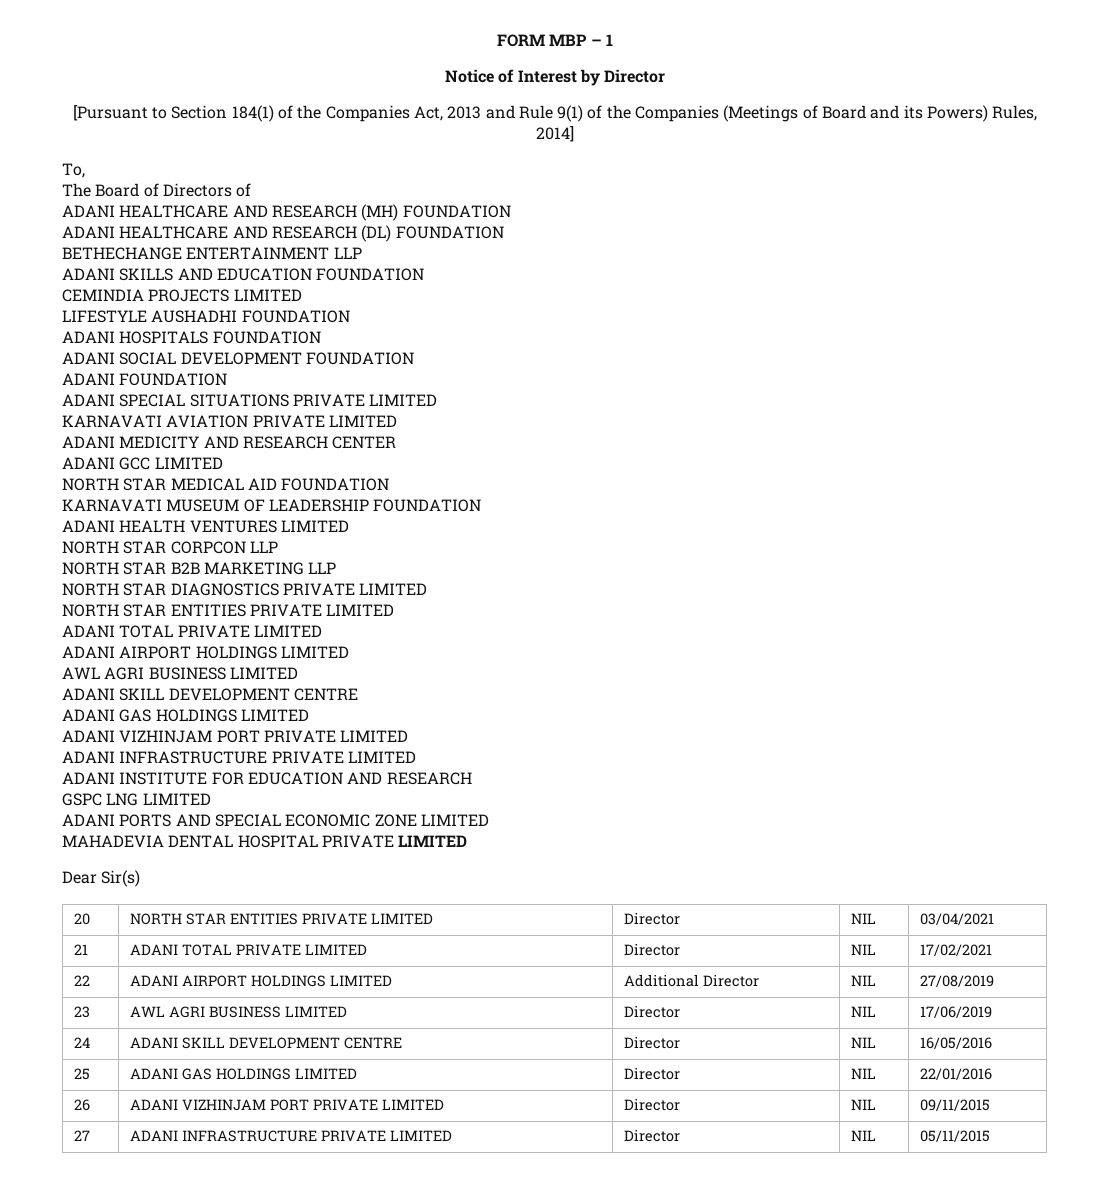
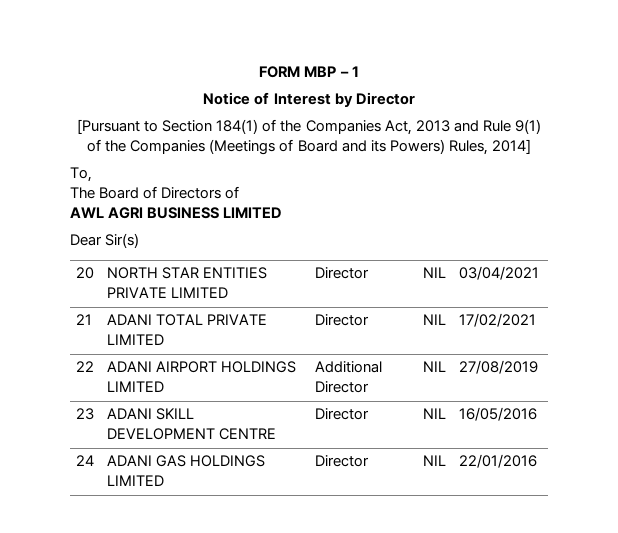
[62,204,511,221] [62,225,504,242] [62,247,362,260] [62,268,425,281] [62,289,302,302] [62,310,350,323] [62,331,321,344] [62,352,414,365] [62,373,228,386] [62,394,438,407] [62,415,397,428] [62,436,397,449] [62,457,223,470] [62,478,390,491] [62,499,482,512] [62,520,349,533] [62,541,278,554] [62,562,337,575] [62,583,428,596] [62,604,395,617] [62,625,322,638] [62,646,349,659] [62,667,298,680] [62,688,358,701] [62,709,309,722] [62,730,409,743] [62,751,416,764] [62,772,472,785] [62,793,211,806] [62,814,489,827] [62,835,394,848] ADANI HEALTHCARE AND RESEARCH (MH) FOUNDATION // ADANI HEALTHCARE AND RESEARCH (DL) FOUNDATION // BETHECHANGE ENTERTAINMENT LLP // ADANI SKILLS AND EDUCATION FOUNDATION // CEMINDIA PROJECTS LIMITED // LIFESTYLE AUSHADHI FOUNDATION // ADANI HOSPITALS FOUNDATION // ADANI SOCIAL DEVELOPMENT FOUNDATION // ADANI FOUNDATION // ADANI SPECIAL SITUATIONS PRIVATE LIMITED // KARNAVATI AVIATION PRIVATE LIMITED // ADANI MEDICITY AND RESEARCH CENTER // ADANI GCC LIMITED // NORTH STAR MEDICAL AID FOUNDATION // KARNAVATI MUSEUM OF LEADERSHIP FOUNDATION // ADANI HEALTH VENTURES LIMITED // NORTH STAR CORPCON LLP // NORTH STAR B2B MARKETING LLP // NORTH STAR DIAGNOSTICS PRIVATE LIMITED // NORTH STAR ENTITIES PRIVATE LIMITED // ADANI TOTAL PRIVATE LIMITED // ADANI AIRPORT HOLDINGS LIMITED // AWL AGRI BUSINESS LIMITED // ADANI SKILL DEVELOPMENT CENTRE // ADANI GAS HOLDINGS LIMITED // ADANI VIZHINJAM PORT PRIVATE LIMITED // ADANI INFRASTRUCTURE PRIVATE LIMITED // ADANI INSTITUTE FOR EDUCATION AND RESEARCH // GSPC LNG LIMITED // ADANI PORTS AND SPECIAL ECONOMIC ZONE LIMITED // MAHADEVIA DENTAL HOSPITAL PRIVATE -> [70,207,220,219] AWL AGRI BUSINESS
[129,1006,347,1018] [623,1005,680,1018] [850,1006,876,1017] [919,1006,992,1018] [73,1037,90,1048] | AWL AGRI BUSINESS LIMITED | Director | NIL | 17/06/2019 // 24 -> (95, 414) none
[73,1068,90,1080] 25 -> [76,455,95,466] 24
[73,1099,90,1111] [129,1099,444,1111] [623,1098,680,1111] [850,1099,876,1110] [919,1099,990,1111] [73,1130,90,1141] [129,1130,452,1142] [623,1129,680,1142] [850,1130,876,1141] [919,1130,990,1142] // 26 | ADANI VIZHINJAM PORT PRIVATE LIMITED | Director | NIL | 09/11/2015 // 27 | ADANI INFRASTRUCTURE PRIVATE LIMITED | Director | NIL | 05/11/2015 -> (538, 461) none

